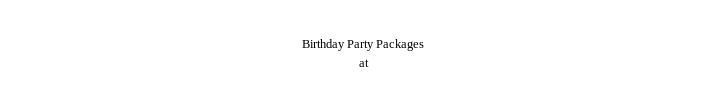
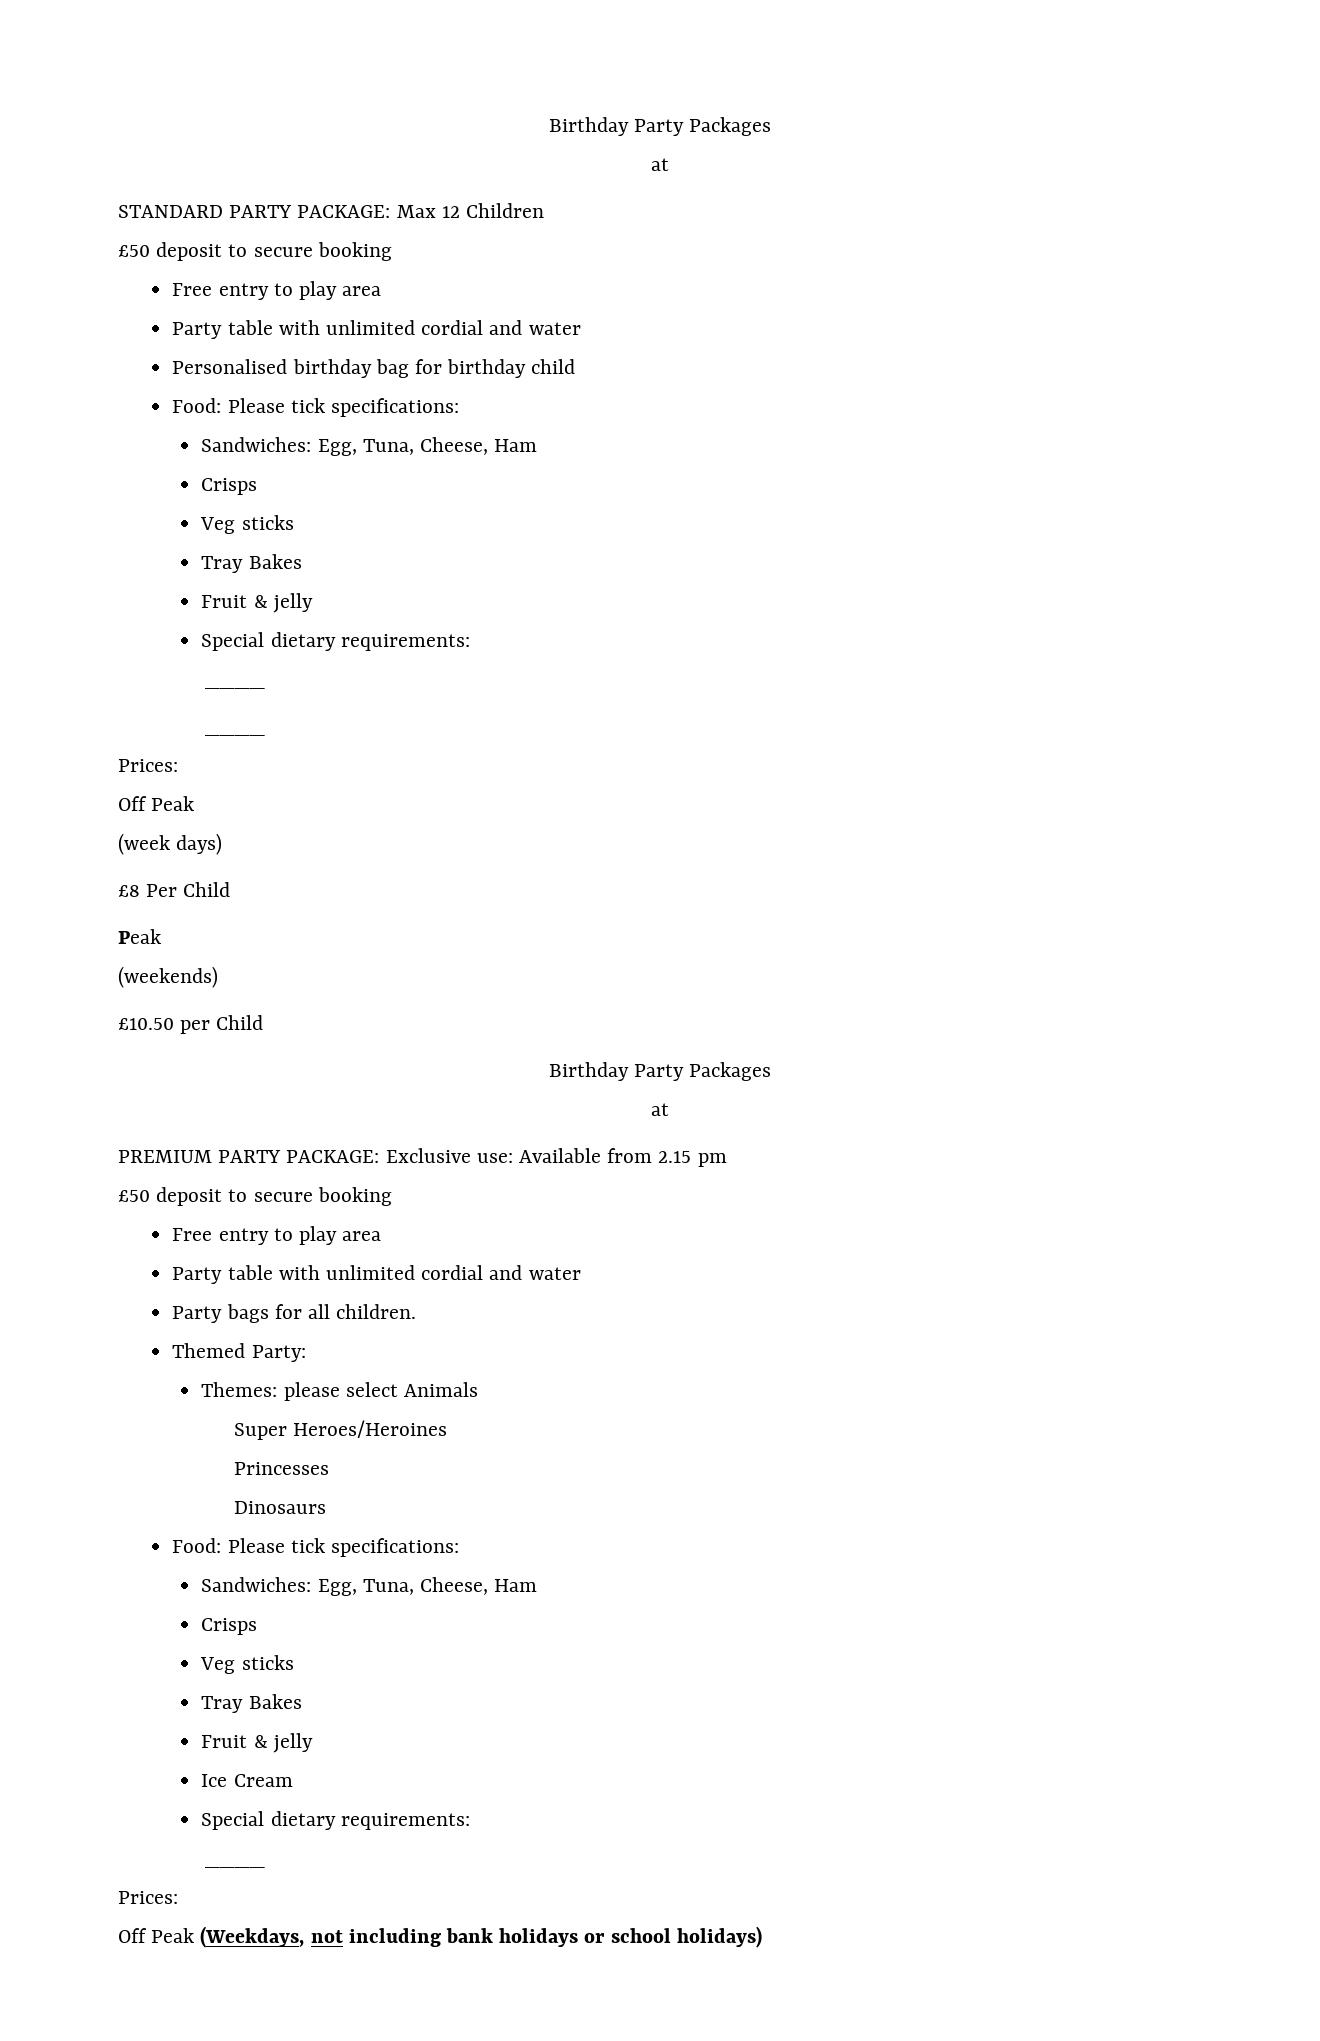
[301,39,425,51] [358,59,369,67] Birthday Party Packages // at -> [548,117,772,136] [651,158,669,171] [118,203,545,218] [118,242,392,261] [172,281,382,300] [172,320,581,339] [172,359,576,378] [172,398,459,417] [201,437,538,456] [201,478,258,495] [200,515,294,534] [201,554,302,573] [201,593,313,613] [201,632,470,651] [205,686,266,689] [205,733,266,736] [118,759,178,772] [118,796,195,811] [118,833,223,855] [118,882,231,897] [118,929,161,944] [118,966,218,988] [118,1015,264,1034] [548,1062,772,1081] [651,1103,669,1116] [118,1148,727,1167] [118,1187,392,1206] [172,1226,382,1245] [172,1265,581,1284] [172,1304,417,1323] [172,1343,306,1362] [201,1382,479,1401] [234,1420,448,1440] [234,1462,330,1475] [234,1501,327,1514] [172,1538,459,1557] [201,1577,538,1596] [201,1618,258,1635] [200,1655,294,1674] [201,1694,302,1713] [201,1733,313,1753] [201,1774,293,1787] [201,1811,470,1830] [205,1865,266,1868] [118,1891,178,1904] [118,1926,762,1948] Birthday Party Packages // at // STANDARD PARTY PACKAGE: Max 12 Children // £50 deposit to secure booking // Free entry to play area // Party table with unlimited cordial and water // Personalised birthday bag for birthday child // Food: Please tick specifications: // Sandwiches: Egg, Tuna, Cheese, Ham // Crisps // Veg sticks // Tray Bakes // Fruit & jelly // Special dietary requirements: // ____ // ____ // Prices: // Off Peak // (week days) // £8 Per Child // Peak // (weekends) // £10.50 per Child // Birthday Party Packages // at // PREMIUM PARTY PACKAGE: Exclusive use: Available from 2.15 pm // £50 deposit to secure booking // Free entry to play area // Party table with unlimited cordial and water // Party bags for all children. // Themed Party: // Themes: please select Animals // Super Heroes/Heroines // Princesses // Dinosaurs // Food: Please tick specifications: // Sandwiches: Egg, Tuna, Cheese, Ham // Crisps // Veg sticks // Tray Bakes // Fruit & jelly // Ice Cream // Special dietary requirements: // ____ // Prices: // Off Peak (Weekdays, not including bank holidays or school holidays)

